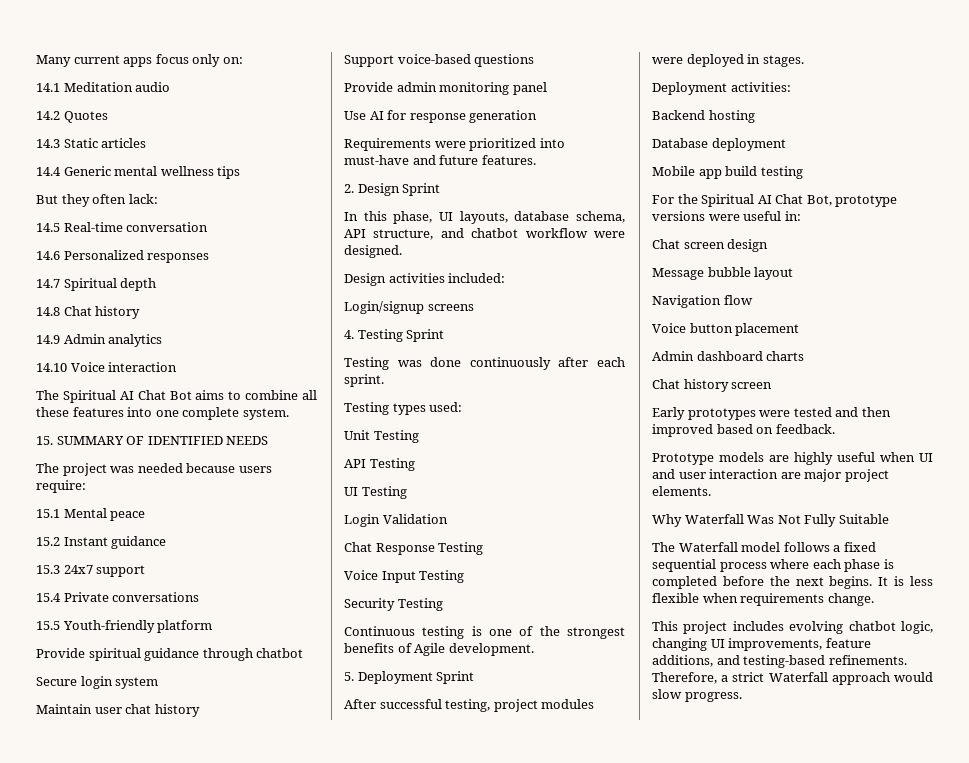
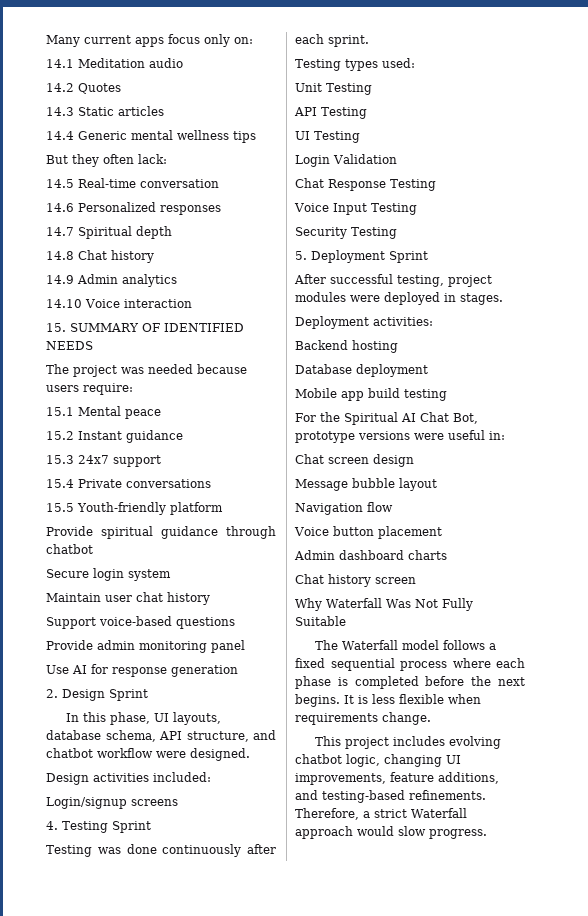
[36,390,317,403] [36,407,289,420] // The Spiritual AI Chat Bot aims to combine all these features into one complete system. -> (192, 303) none
[344,138,565,151] [344,155,536,165] // Requirements were prioritized into must-have and future features. -> (238, 671) none
[344,626,625,639] [344,643,534,656] // Continuous testing is one of the strongest benefits of Agile development. -> (397, 233) none
[652,407,891,420] [652,424,835,437] [652,452,933,465] [652,469,889,482] [652,486,711,496] // Early prototypes were tested and then improved based on feedback. // Prototype models are highly useful when UI and user interaction are major project elements. -> (416, 580) none

